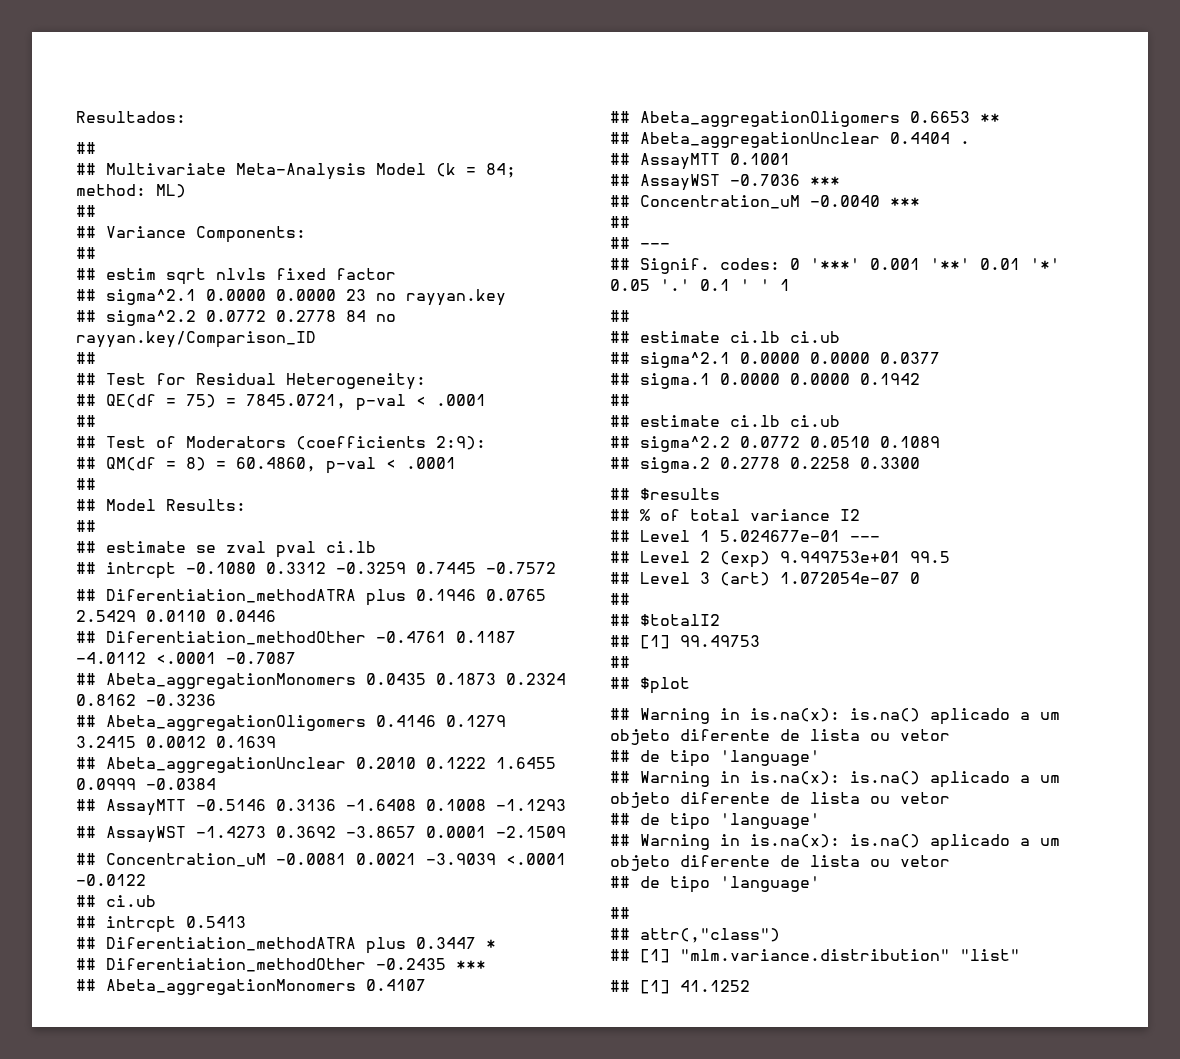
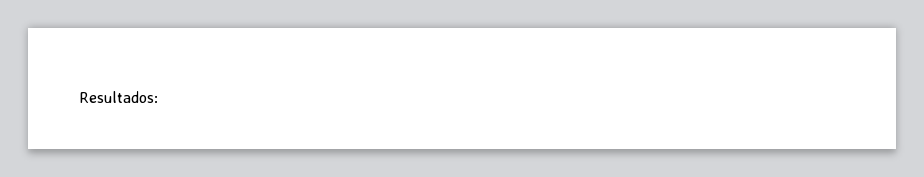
[76,142,96,154] [76,163,516,180] [76,184,186,198] [76,205,96,217] [76,226,306,243] [76,247,96,259] [76,268,396,285] [76,289,506,306] [76,310,396,326] [76,331,316,348] [76,352,96,364] [76,373,426,390] [76,394,486,411] [76,415,96,427] [76,436,486,450] [76,457,456,474] [76,478,96,490] [76,499,246,511] [76,520,96,532] [76,541,376,558] [76,562,556,579] [76,589,546,606] [76,610,276,622] [76,631,516,645] [76,652,296,664] [76,673,566,689] [76,694,216,706] [76,715,506,731] [76,736,276,748] [76,757,556,773] [76,778,216,790] [76,799,566,816] [76,826,566,843] [76,853,566,867] [76,874,146,886] [76,895,156,907] [76,916,246,933] [76,937,496,954] [76,958,486,972] [76,979,426,995] [610,111,1000,127] [610,132,970,148] [610,153,790,170] [610,174,840,191] [610,195,920,209] [610,216,630,228] [610,237,670,249] [610,258,1060,274] [610,279,790,291] [610,310,630,322] [610,331,840,343] [610,352,940,368] [610,373,920,389] [610,394,630,406] [610,415,840,427] [610,436,940,452] [610,457,920,473] [610,488,720,500] [610,509,860,521] [610,530,880,542] [610,551,950,568] [610,572,920,586] [610,593,630,605] [610,614,720,626] [610,635,760,649] [610,656,630,668] [610,677,690,694] [610,708,1060,725] [610,729,950,745] [610,750,820,767] [610,771,1060,788] [610,792,950,808] [610,813,820,830] [610,834,1060,851] [610,855,950,871] [610,876,820,893] [610,907,630,919] [610,928,780,943] [610,949,1020,963] [610,980,750,994] // ## // ## Multivariate Meta-Analysis Model (k = 84; method: ML) // ## // ## Variance Components: // ## // ## estim sqrt nlvls fixed factor // ## sigma^2.1 0.0000 0.0000 23 no rayyan.key // ## sigma^2.2 0.0772 0.2778 84 no rayyan.key/Comparison_ID // ## // ## Test for Residual Heterogeneity: // ## QE(df = 75) = 7845.0721, p-val < .0001 // ## // ## Test of Moderators (coefficients 2:9): // ## QM(df = 8) = 60.4860, p-val < .0001 // ## // ## Model Results: // ## // ## estimate se zval pval ci.lb // ## intrcpt -0.1080 0.3312 -0.3259 0.7445 -0.7572 // ## Diferentiation_methodATRA plus 0.1946 0.0765 2.5429 0.0110 0.0446 // ## Diferentiation_methodOther -0.4761 0.1187 -4.0112 <.0001 -0.7087 // ## Abeta_aggregationMonomers 0.0435 0.1873 0.2324 0.8162 -0.3236 // ## Abeta_aggregationOligomers 0.4146 0.1279 3.2415 0.0012 0.1639 // ## Abeta_aggregationUnclear 0.2010 0.1222 1.6455 0.0999 -0.0384 // ## AssayMTT -0.5146 0.3136 -1.6408 0.1008 -1.1293 // ## AssayWST -1.4273 0.3692 -3.8657 0.0001 -2.1509 // ## Concentration_uM -0.0081 0.0021 -3.9039 <.0001 -0.0122 // ## ci.ub // ## intrcpt 0.5413 // ## Diferentiation_methodATRA plus 0.3447 * // ## Diferentiation_methodOther -0.2435 *** // ## Abeta_aggregationMonomers 0.4107 // ## Abeta_aggregationOligomers 0.6653 ** // ## Abeta_aggregationUnclear 0.4404 . // ## AssayMTT 0.1001 // ## AssayWST -0.7036 *** // ## Concentration_uM -0.0040 *** // ## // ## --- // ## Signif. codes: 0 '***' 0.001 '**' 0.01 '*' 0.05 '.' 0.1 ' ' 1 // ## // ## estimate ci.lb ci.ub // ## sigma^2.1 0.0000 0.0000 0.0377 // ## sigma.1 0.0000 0.0000 0.1942 // ## // ## estimate ci.lb ci.ub // ## sigma^2.2 0.0772 0.0510 0.1089 // ## sigma.2 0.2778 0.2258 0.3300 // ## $results // ## % of total variance I2 // ## Level 1 5.024677e-01 --- // ## Level 2 (exp) 9.949753e+01 99.5 // ## Level 3 (art) 1.072054e-07 0 // ## // ## $totalI2 // ## [1] 99.49753 // ## // ## $plot // ## Warning in is.na(x): is.na() aplicado a um objeto diferente de lista ou vetor // ## de tipo 'language' // ## Warning in is.na(x): is.na() aplicado a um objeto diferente de lista ou vetor // ## de tipo 'language' // ## Warning in is.na(x): is.na() aplicado a um objeto diferente de lista ou vetor // ## de tipo 'language' // ## // ## attr(,"class") // ## [1] "mlm.variance.distribution" "list" // ## [1] 41.1252 -> (158, 97) none

